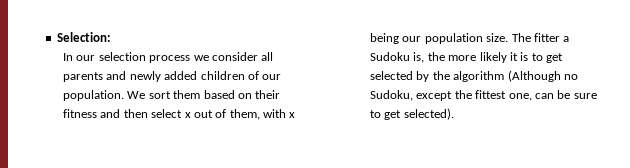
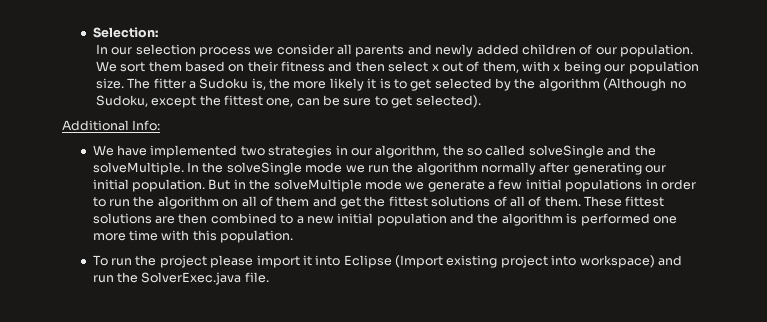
(454, 114) none -> [62,120,161,131] [92,145,656,158] [92,162,667,175] [92,179,696,192] [92,196,665,209] [92,213,677,226] [92,230,294,243] [92,255,682,268] [92,272,269,285] // Additional Info: // We have implemented two strategies in our algorithm, the so called solveSingle and the solveMultiple. In the solveSingle mode we run the algorithm normally after generating our initial population. But in the solveMultiple mode we generate a few initial populations in order to run the algorithm on all of them and get the fittest solutions of all of them. These fittest solutions are then combined to a new initial population and the algorithm is performed one more time with this population. // To run the project please import it into Eclipse (Import existing project into workspace) and run the SolverExec.java file.

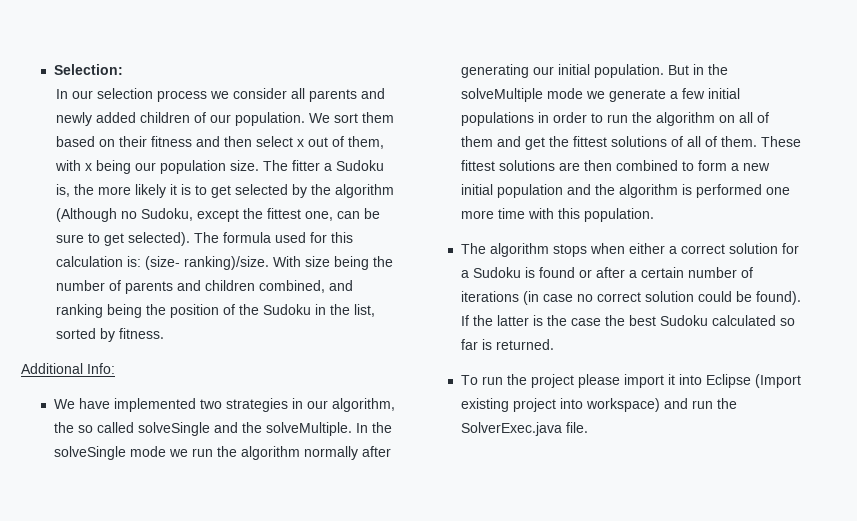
(481, 101) none -> [194,232,354,243] [56,256,394,270] [56,280,354,294] [56,304,376,318] [56,328,165,342] The formula used for this calculation is: (size- ranking)/size. With size being the number of parents and children combined, and ranking being the position of the Sudoku in the list, sorted by fitness.
(294, 219) none -> [697,160,727,171] form
(294, 236) none -> [460,243,799,257] [460,267,753,278] [460,291,801,305] [460,315,795,326] [460,339,554,350] // The algorithm stops when either a correct solution for a Sudoku is found or after a certain number of iterations (in case no correct solution could be found). If the latter is the case the best Sudoku calculated so far is returned.

